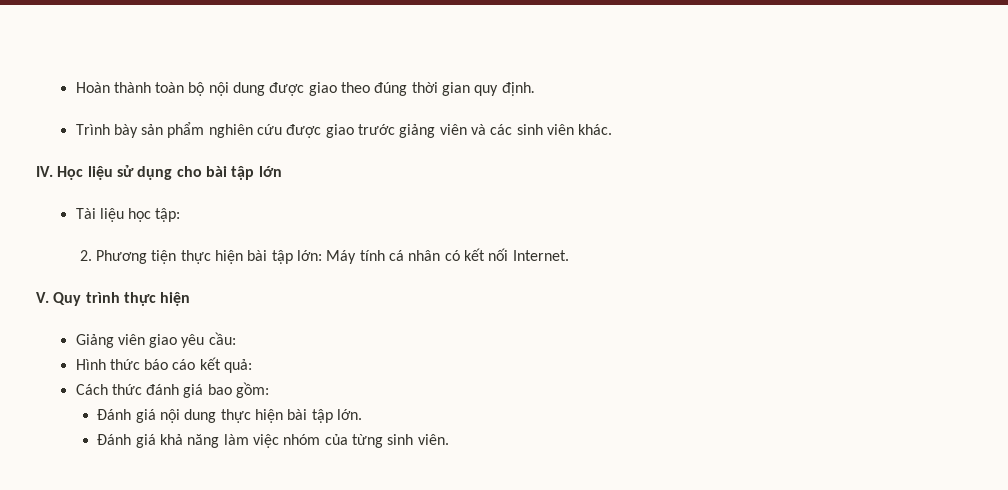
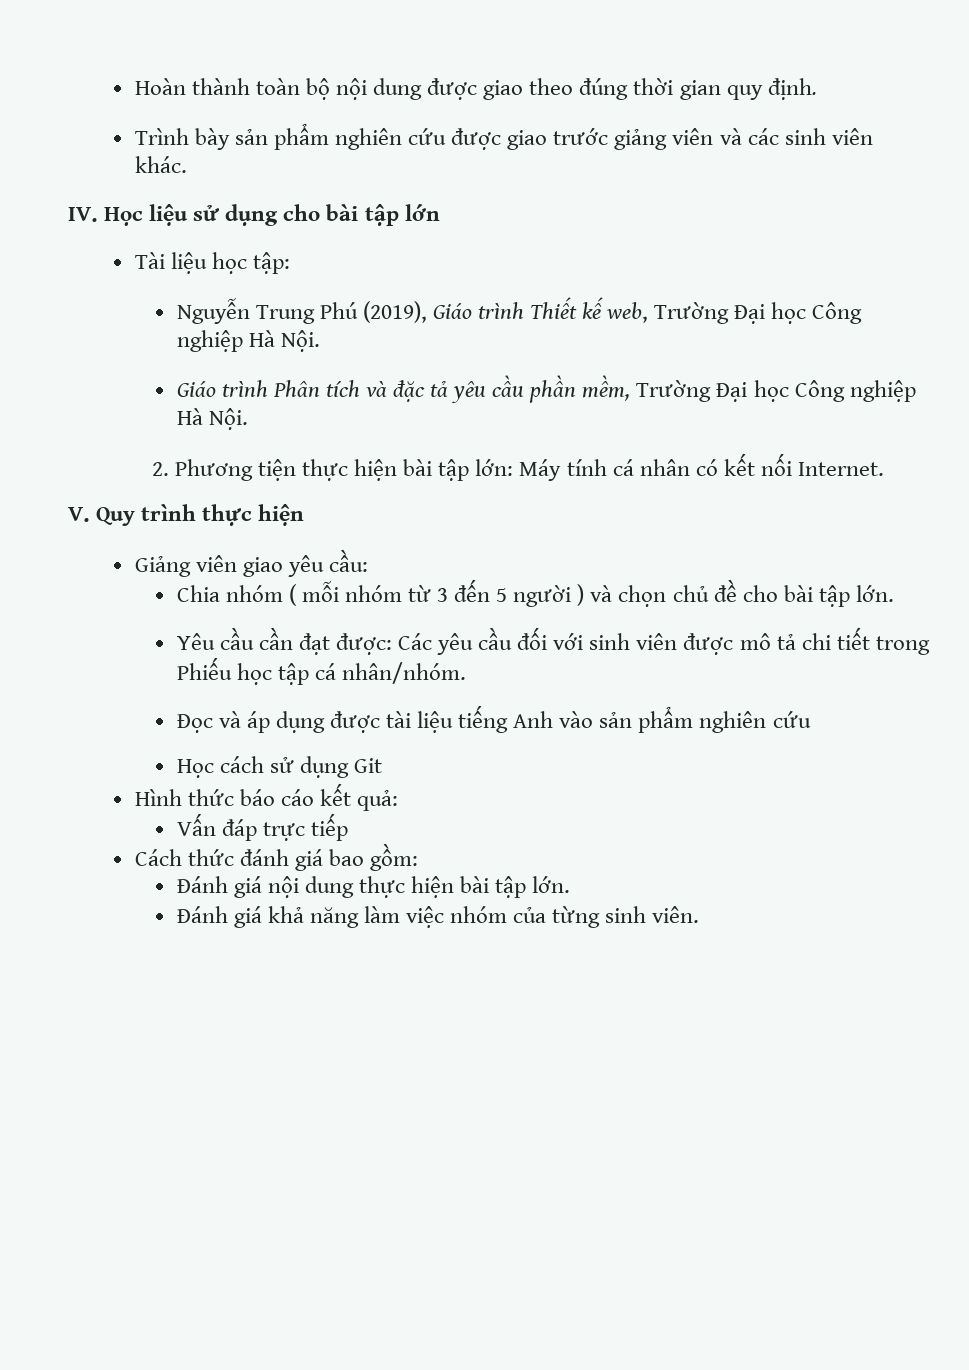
(181, 215) none -> [176,297,863,324] [176,330,320,352] [176,375,916,403] [176,408,248,430] // Nguyễn Trung Phú (2019), Giáo trình Thiết kế web, Trường Đại học Công nghiệp Hà Nội. // Giáo trình Phân tích và đặc tả yêu cầu phần mềm, Trường Đại học Công nghiệp Hà Nội.
(236, 338) none -> [176,579,894,607] [176,627,930,655] [176,657,466,685] [176,705,811,733] [176,756,382,778] // Chia nhóm ( mỗi nhóm từ 3 đến 5 người ) và chọn chủ đề cho bài tập lớn. // Yêu cầu cần đạt được: Các yêu cầu đối với sinh viên được mô tả chi tiết trong Phiếu học tập cá nhân/nhóm. // Đọc và áp dụng được tài liệu tiếng Anh vào sản phẩm nghiên cứu // Học cách sử dụng Git
(253, 366) none -> [176,813,348,841] // Vấn đáp trực tiếp

